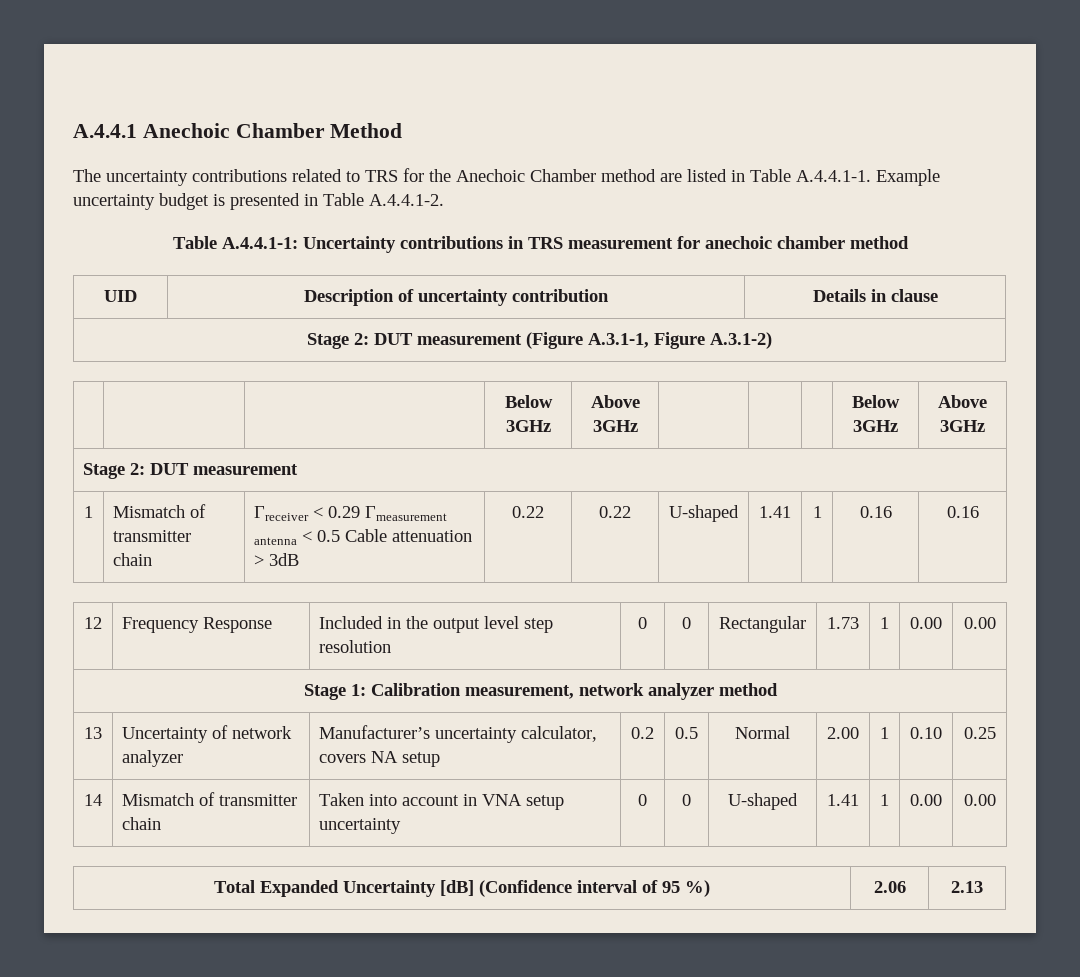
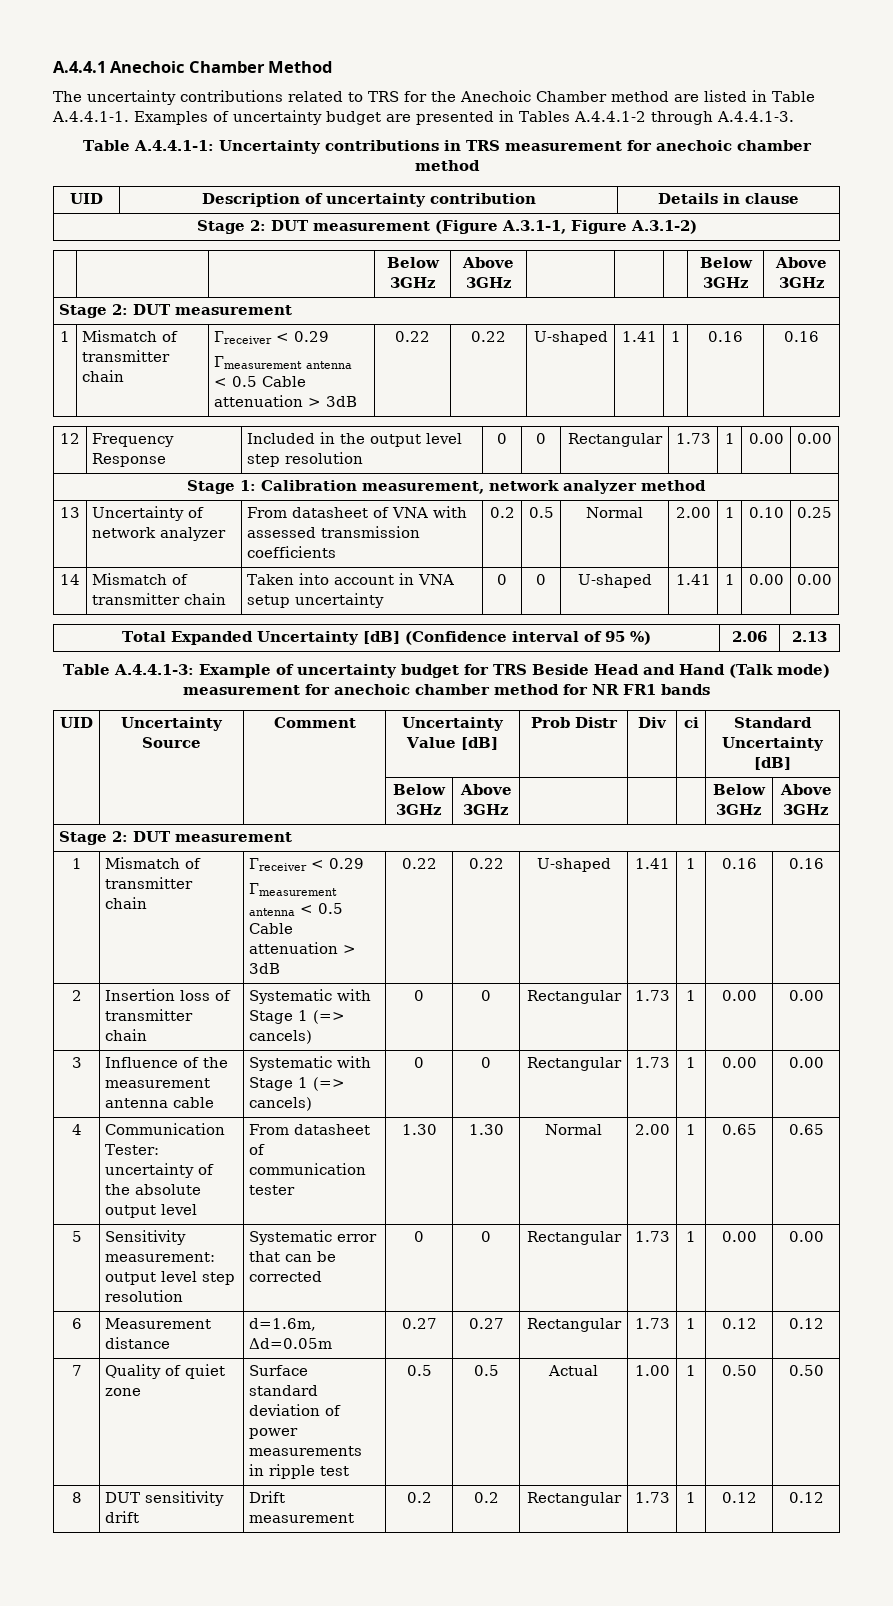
[876,169,940,186] [73,193,225,210] Example uncertainty budget is -> [134,110,411,125] Examples of uncertainty budget are
[323,193,444,206] Table A.4.4.1-2. -> [519,111,794,125] Tables A.4.4.1-2 through A.4.4.1-3.
(361, 512) none -> (330, 336) //
[319,725,598,743] [319,751,441,767] Manufacturer’s uncertainty calculator, covers NA setup -> [247,506,468,518] [247,526,421,538] [247,546,337,558] From datasheet of VNA with assessed transmission coefficients
(983, 887) none -> [62,664,831,678] [183,684,710,695] [60,717,93,728] [121,717,223,731] [142,737,201,748] [273,717,356,728] [402,717,504,731] [406,737,498,750] [530,717,618,728] [638,717,667,728] [683,717,699,728] [734,717,812,728] [722,737,824,751] [754,757,791,770] [393,784,446,795] [396,804,442,815] [459,784,512,795] [463,804,509,815] [713,784,766,795] [716,804,762,815] [779,784,832,795] [783,804,829,815] [59,831,293,845] [71,858,82,869] [105,857,202,869] [105,877,194,889] [105,897,148,909] [249,858,365,871] [249,883,338,896] [249,903,344,916] [249,923,294,934] [249,942,357,954] [249,963,281,974] [401,858,437,869] [468,858,504,869] [536,858,611,872] [634,858,670,869] [686,858,696,869] [721,858,757,869] [788,858,824,869] [71,990,82,1001] [105,989,232,1001] [105,1009,194,1021] [105,1029,148,1041] [249,989,372,1004] [249,1010,346,1024] [249,1030,313,1044] [414,990,424,1001] [481,990,491,1001] [526,990,622,1004] [634,990,670,1001] [686,990,696,1001] [721,990,757,1001] [788,990,824,1001] [71,1057,82,1068] [105,1057,229,1068] [105,1078,211,1088] [105,1097,215,1108] [249,1056,372,1071] [249,1077,346,1091] [249,1097,313,1111] [414,1057,424,1068] [481,1057,491,1068] [526,1057,622,1071] [634,1057,670,1068] [686,1057,696,1068] [721,1057,757,1068] [788,1057,824,1068] [71,1124,82,1135] [105,1123,226,1135] [105,1144,160,1155] [105,1163,215,1178] [105,1184,202,1195] [105,1204,198,1218] [249,1124,371,1135] [249,1144,266,1155] [249,1163,367,1175] [249,1185,296,1195] [401,1124,437,1135] [468,1124,504,1135] [545,1124,602,1135] [634,1124,670,1135] [686,1124,696,1135] [721,1124,757,1135] [788,1124,824,1135] [71,1231,82,1242] [105,1230,187,1245] [105,1252,216,1262] [105,1271,236,1285] [105,1290,184,1302] [249,1230,378,1245] [249,1251,337,1262] [249,1271,323,1282] [414,1231,424,1242] [481,1231,491,1242] [526,1231,622,1245] [634,1231,670,1242] [686,1231,696,1242] [721,1231,757,1242] [788,1231,824,1242] [71,1318,82,1329] [105,1318,212,1329] [105,1337,171,1349] [249,1318,317,1331] [249,1338,333,1349] [401,1318,437,1329] [468,1318,504,1329] [526,1318,622,1332] [634,1318,670,1329] [686,1318,696,1329] [721,1318,757,1329] [788,1318,824,1329] [71,1365,82,1376] [105,1364,226,1379] [105,1388,142,1396] [249,1365,309,1376] [249,1385,319,1396] [249,1404,342,1416] [249,1428,299,1439] [249,1446,363,1456] [249,1464,350,1479] [406,1365,432,1376] [473,1365,499,1376] [548,1365,598,1376] [634,1365,670,1376] [686,1365,696,1376] [721,1365,757,1376] [788,1365,824,1376] [71,1492,82,1503] [105,1491,225,1506] [105,1511,140,1523] [249,1491,286,1503] [249,1513,355,1523] [406,1492,432,1503] [473,1492,499,1503] [526,1492,622,1506] [634,1492,670,1503] [686,1492,696,1503] [721,1492,757,1503] [788,1492,824,1503] // Table A.4.4.1-3: Example of uncertainty budget for TRS Beside Head and Hand (Talk mode) measurement for anechoic chamber method for NR FR1 bands // UID | Uncertainty Source | Comment | Uncertainty Value [dB] | Prob Distr | Div | ci | Standard Uncertainty [dB] // | | | Below 3GHz | Above 3GHz | | | | Below 3GHz | Above 3GHz // Stage 2: DUT measurement // 1 | Mismatch of transmitter chain | Гreceiver < 0.29 // Гmeasurement antenna < 0.5 Cable attenuation > 3dB | 0.22 | 0.22 | U-shaped | 1.41 | 1 | 0.16 | 0.16 // 2 | Insertion loss of transmitter chain | Systematic with Stage 1 (=> cancels) | 0 | 0 | Rectangular | 1.73 | 1 | 0.00 | 0.00 // 3 | Influence of the measurement antenna cable | Systematic with Stage 1 (=> cancels) | 0 | 0 | Rectangular | 1.73 | 1 | 0.00 | 0.00 // 4 | Communication Tester: uncertainty of the absolute output level | From datasheet of communication tester | 1.30 | 1.30 | Normal | 2.00 | 1 | 0.65 | 0.65 // 5 | Sensitivity measurement: output level step resolution | Systematic error that can be corrected | 0 | 0 | Rectangular | 1.73 | 1 | 0.00 | 0.00 // 6 | Measurement distance | d=1.6m, Δd=0.05m | 0.27 | 0.27 | Rectangular | 1.73 | 1 | 0.12 | 0.12 // 7 | Quality of quiet zone | Surface standard deviation of power measurements in ripple test | 0.5 | 0.5 | Actual | 1.00 | 1 | 0.50 | 0.50 // 8 | DUT sensitivity drift | Drift measurement | 0.2 | 0.2 | Rectangular | 1.73 | 1 | 0.12 | 0.12

